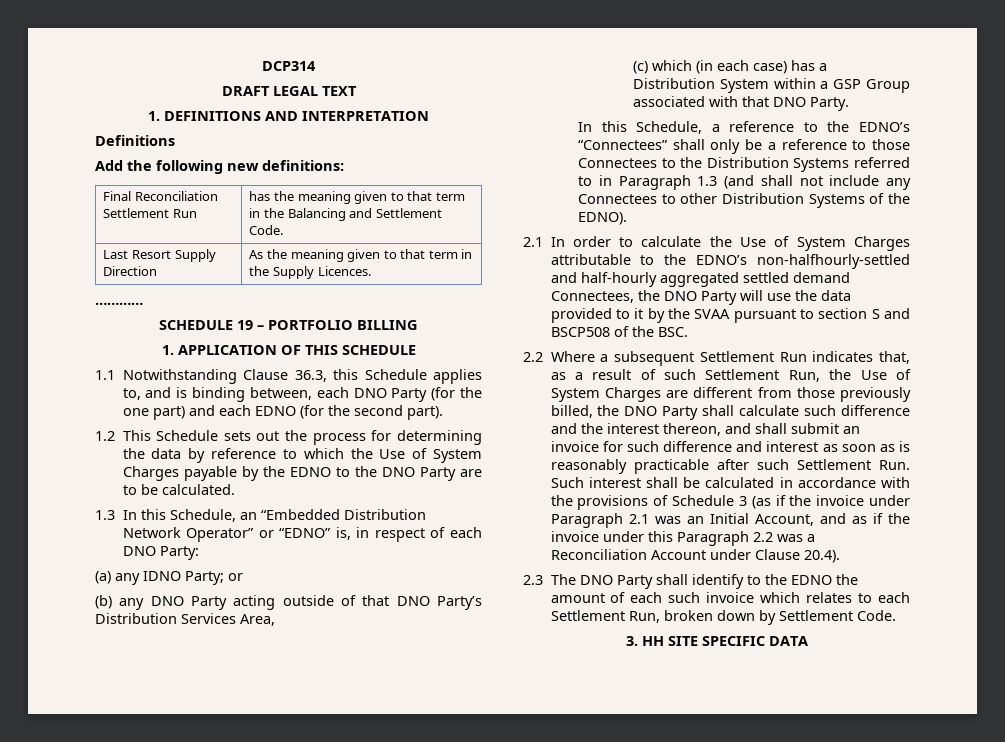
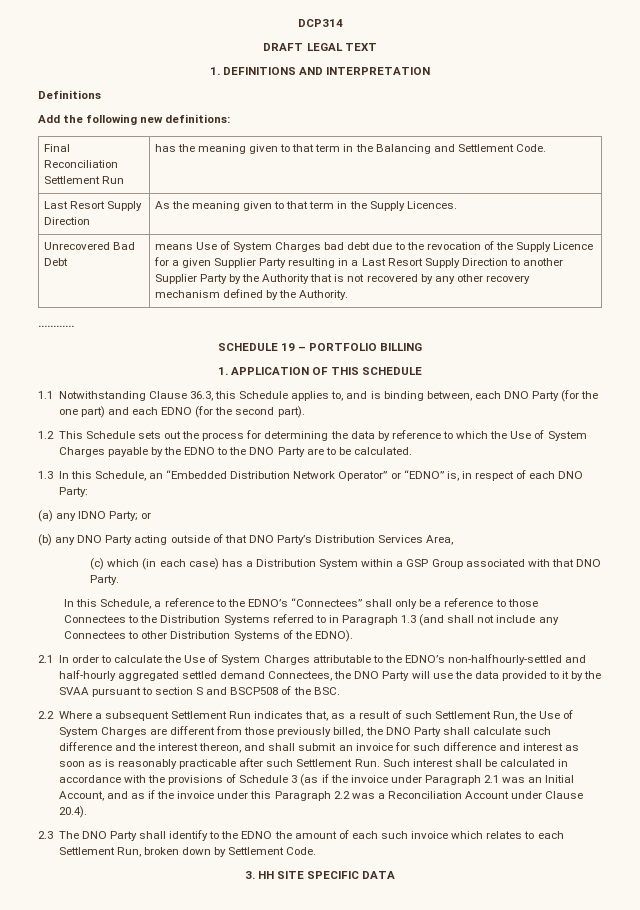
(371, 271) none -> [43,242,135,250] [43,258,68,266] [154,241,594,252] [153,257,564,268] [154,274,530,284] [154,289,349,300] // Unrecovered Bad Debt | means Use of System Charges bad debt due to the revocation of the Supply Licence for a given Supplier Party resulting in a Last Resort Supply Direction to another Supplier Party by the Authority that is not recovered by any other recovery mechanism defined by the Authority.

